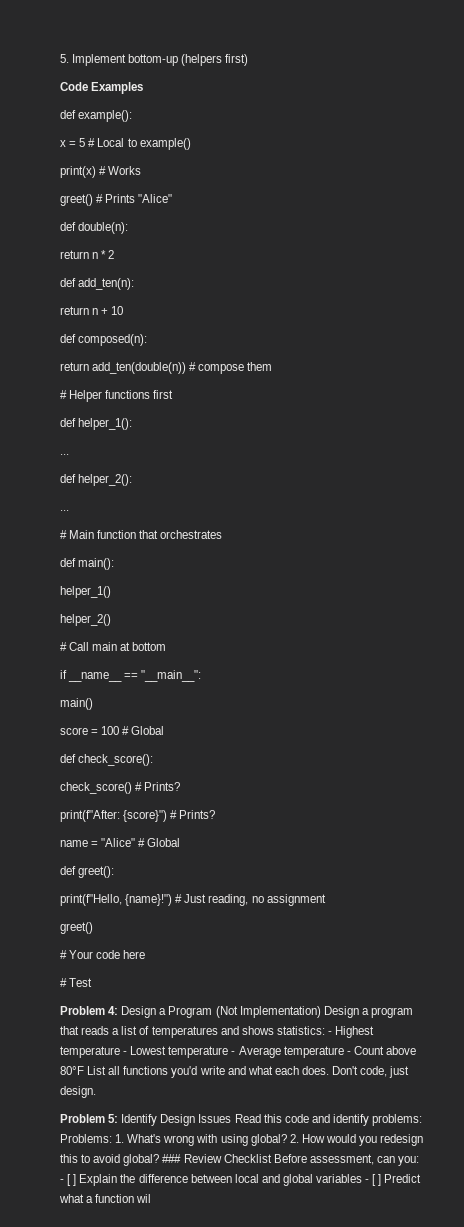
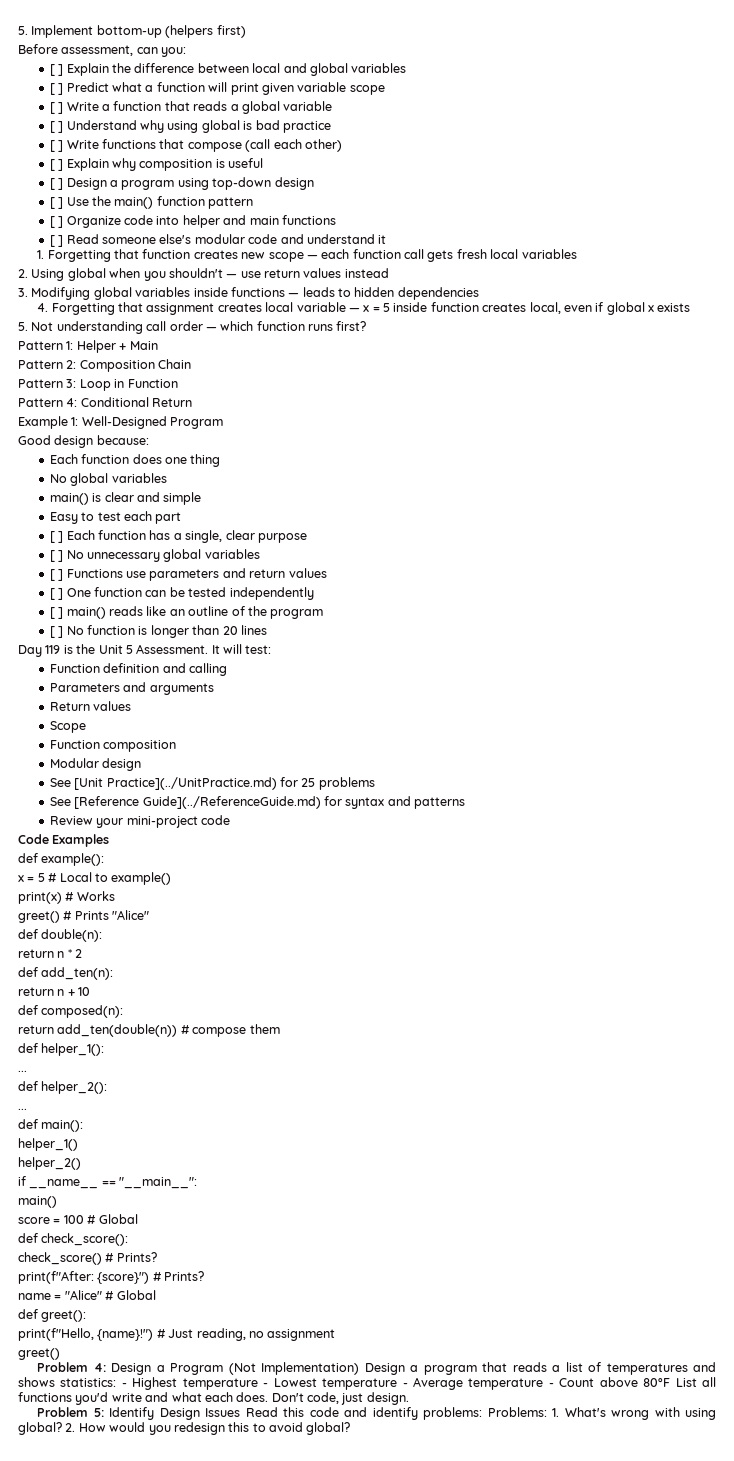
(249, 60) none -> [18,44,187,57] [49,63,407,76] [49,82,385,95] [49,101,333,114] [49,120,331,133] [49,139,342,152] [49,158,264,171] [49,177,314,190] [49,196,254,209] [49,215,336,228] [49,234,387,247] [37,249,577,262] [18,268,389,281] [18,287,479,300] [37,302,691,315] [18,321,367,334] [18,340,158,353] [18,359,192,372] [18,379,178,391] [18,397,193,407] [18,416,224,429] [18,435,149,448] [49,454,221,467] [49,473,167,486] [49,492,202,505] [49,511,182,524] [49,530,307,543] [49,549,260,562] [49,568,327,581] [49,587,314,600] [49,606,324,619] [49,625,267,638] [18,644,272,657] [49,663,228,676] [49,682,214,695] [49,701,132,711] [49,721,86,733] [49,740,177,752] [49,758,142,771] [49,777,375,790] [49,796,466,809] [49,815,231,828] // Before assessment, can you: // [ ] Explain the difference between local and global variables // [ ] Predict what a function will print given variable scope // [ ] Write a function that reads a global variable // [ ] Understand why using global is bad practice // [ ] Write functions that compose (call each other) // [ ] Explain why composition is useful // [ ] Design a program using top-down design // [ ] Use the main() function pattern // [ ] Organize code into helper and main functions // [ ] Read someone else's modular code and understand it // 1. Forgetting that function creates new scope — each function call gets fresh local variables // 2. Using global when you shouldn't — use return values instead // 3. Modifying global variables inside functions — leads to hidden dependencies // 4. Forgetting that assignment creates local variable — x = 5 inside function creates local, even if global x exists // 5. Not understanding call order — which function runs first? // Pattern 1: Helper + Main // Pattern 2: Composition Chain // Pattern 3: Loop in Function // Pattern 4: Conditional Return // Example 1: Well-Designed Program // Good design because: // Each function does one thing // No global variables // main() is clear and simple // Easy to test each part // [ ] Each function has a single, clear purpose // [ ] No unnecessary global variables // [ ] Functions use parameters and return values // [ ] One function can be tested independently // [ ] main() reads like an outline of the program // [ ] No function is longer than 20 lines // Day 119 is the Unit 5 Assessment. It will test: // Function definition and calling // Parameters and arguments // Return values // Scope // Function composition // Modular design // See [Unit Practice](../UnitPractice.md) for 25 problems // See [Reference Guide](../ReferenceGuide.md) for syntax and patterns // Review your mini-project code
[60,390,174,402] // # Helper functions first -> (280, 1029) none
[60,530,223,539] // # Main function that orchestrates -> (27, 1109) none
[60,642,167,651] // # Call main at bottom -> (81, 1163) none
[60,950,146,959] [60,978,93,987] // # Your code here // # Test -> (60, 1354) none
[162,1154,420,1166] [60,1174,422,1186] [59,1194,152,1203] ### Review Checklist Before assessment, can you: - [ ] Explain the difference between local and global variables - [ ] Predict what a function wil -> (351, 1428) none

